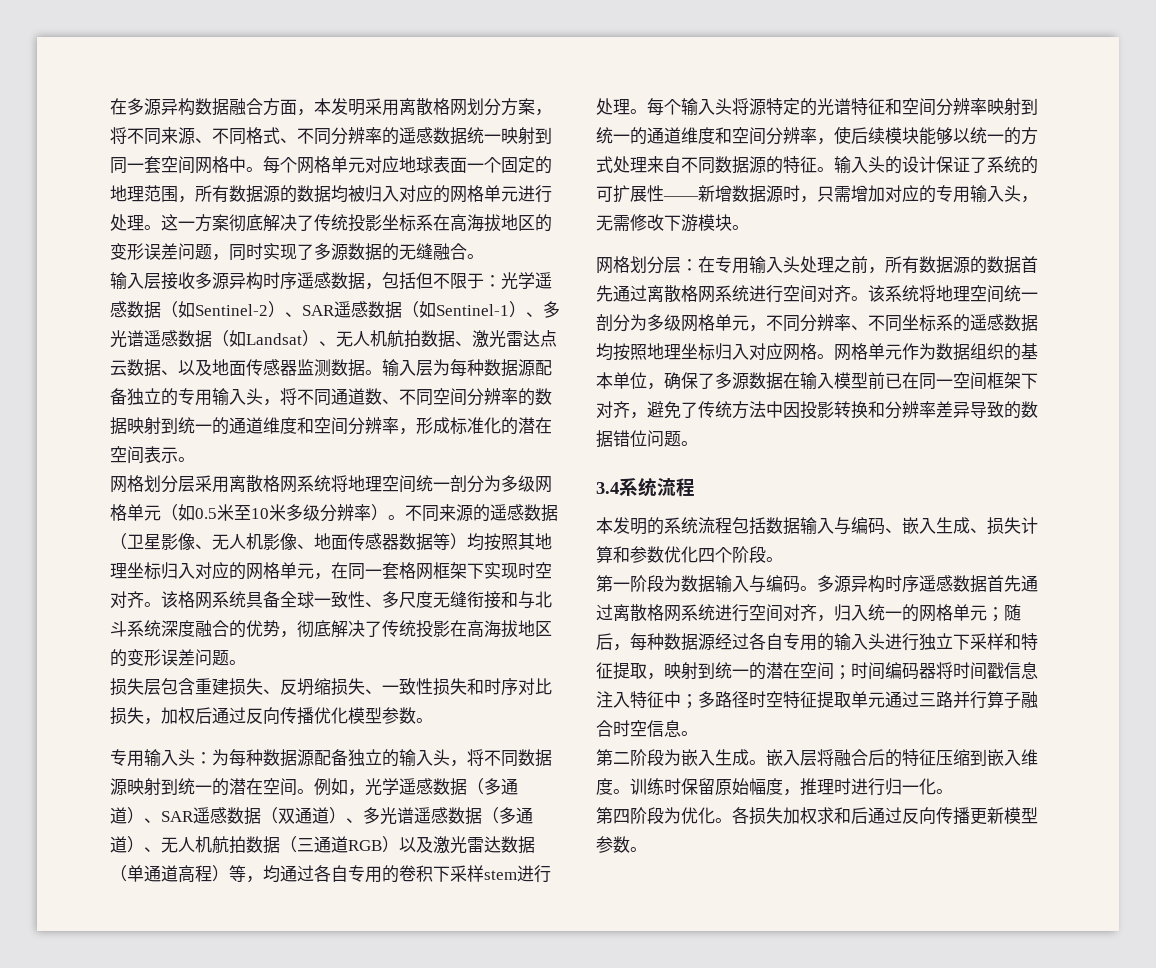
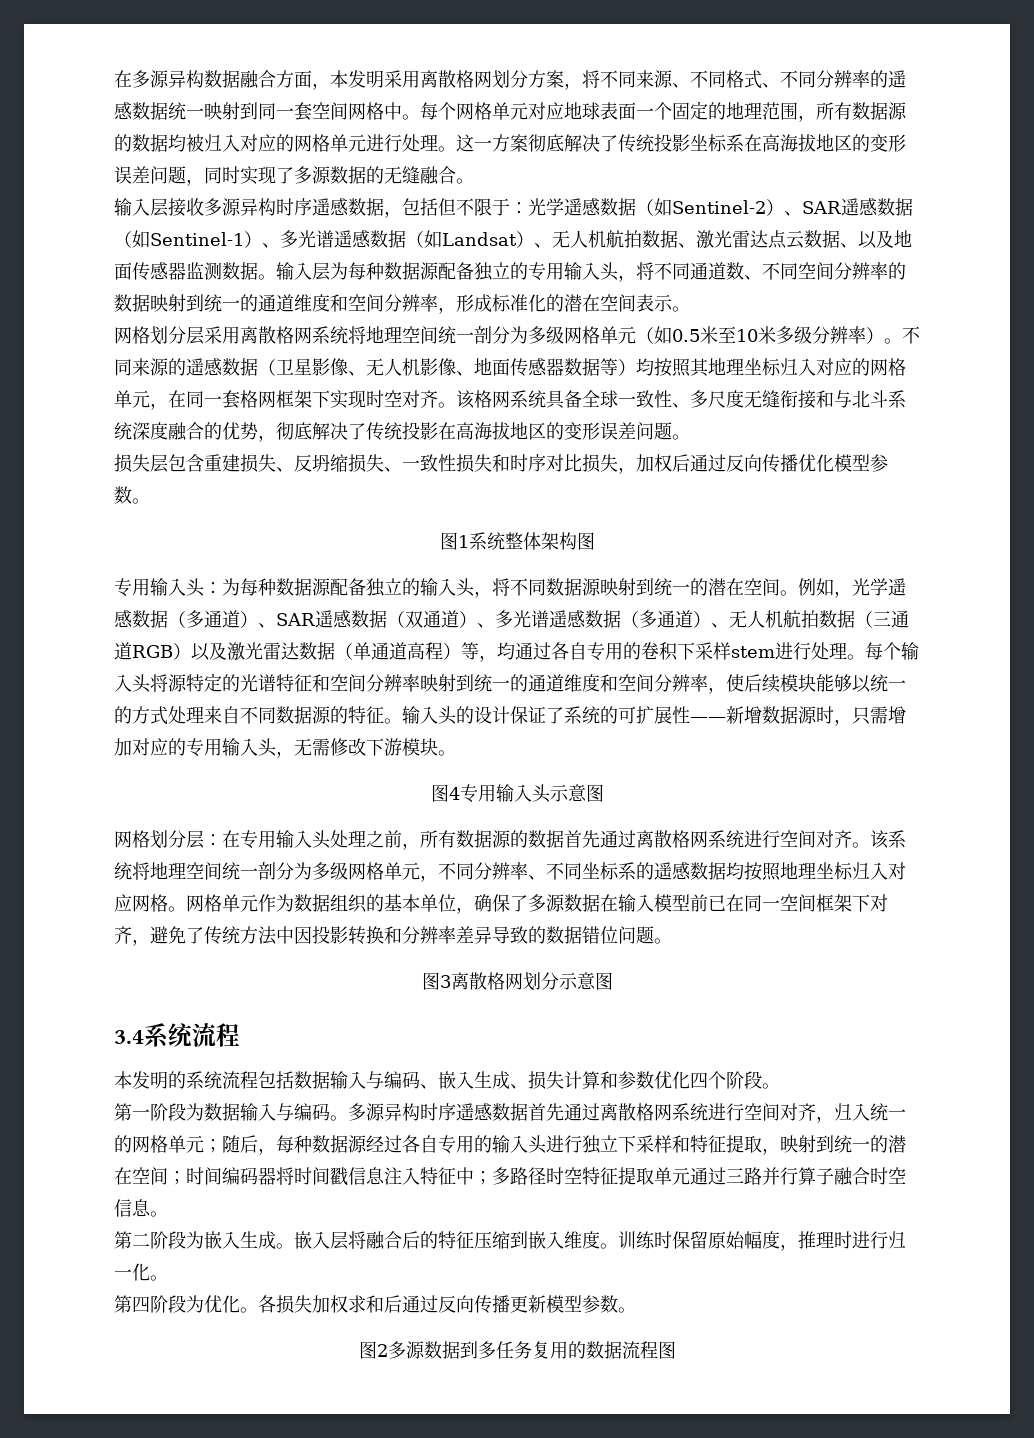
(433, 720) none -> [439,532,595,550] // 图1系统整体架构图
(749, 227) none -> [430,784,604,803] // 图4专用输入头示意图
(698, 443) none -> [421,972,613,991] // 图3离散格网划分示意图
(647, 849) none -> [358,1341,676,1359] // 图2多源数据到多任务复用的数据流程图

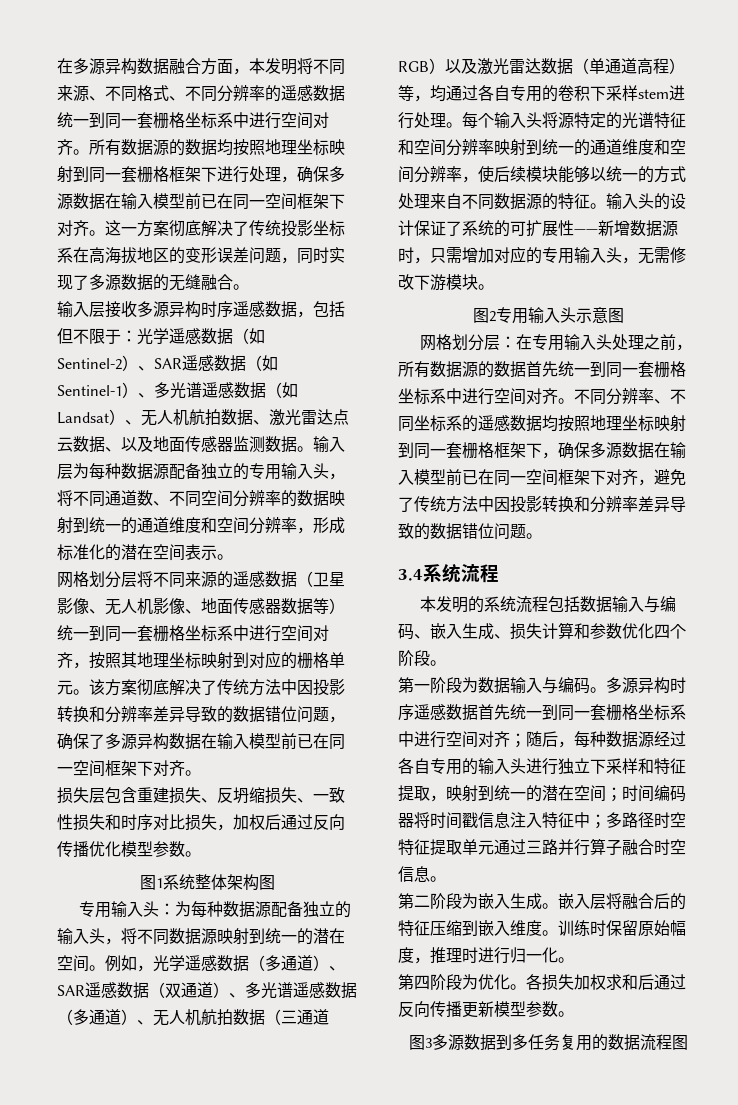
[384,70,582,90] 采用离散格网划分方案， -> (297, 67) none
[204,101,816,122] 映射到同一套空间网格中。每个网格单元对应地球表面一个固定的地理范围， -> [89,112,329,129] [57,139,89,155] 到同一套栅格坐标系中进行空间对齐。
[186,134,438,152] 被归入对应的网格单元进行处理 -> [233,139,345,156] [57,166,345,183] [57,193,345,210] [57,220,89,236] 按照地理坐标映射到同一套栅格框架下进行处理，确保多源数据在输入模型前已在同一空间框架下对齐
[204,326,902,344] 采用离散格网系统将地理空间统一剖分为多级网格单元（如0.5米至10米多级分辨率）。 -> [137,571,153,587] 将
[636,358,906,377] [114,390,906,410] [114,422,672,442] 均按照其地理坐标归入对应的网格单元，在同一套格网框架下实现时空对齐。该格网系统具备全球一致性、多尺度无缝衔接和与北斗系统深度融合的优势，彻底解决了传统投影在高海拔地区的变形误差问题 -> [57,625,329,642] [57,651,345,669] [57,679,345,696] [57,706,345,723] [57,733,345,750] [57,760,185,777] 统一到同一套栅格坐标系中进行空间对齐，按照其地理坐标映射到对应的栅格单元。该方案彻底解决了传统方法中因投影转换和分辨率差异导致的数据错位问题，确保了多源异构数据在输入模型前已在同一空间框架下对齐
[448,787,460,800] 4 -> [489,311,496,322] 2
[600,830,906,849] [114,862,438,882] 通过离散格网系统进行空间对齐。该系统将地理空间统一剖分为多级网格单元， -> [558,361,686,378] [398,388,574,405] 统一到同一套栅格坐标系中进行空间对齐。
[852,862,906,880] [114,894,528,914] 归入对应网格。网格单元作为数据组织的基本单位，确保了 -> [654,415,686,432] [398,442,590,459] 映射到同一套栅格框架下，确保
[421,972,613,991] // 图3离散格网划分示意图 -> (542, 536) none
[564,1103,906,1123] [114,1135,204,1153] 通过离散格网系统进行空间对齐，归入统一的网格单元 -> [510,704,686,721] [398,731,510,748] 统一到同一套栅格坐标系中进行空间对齐
[376,1344,388,1357] 2 -> [425,1038,432,1048] 3

